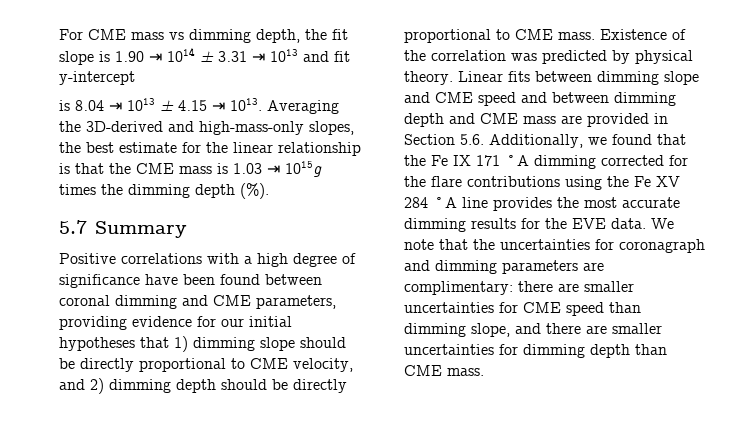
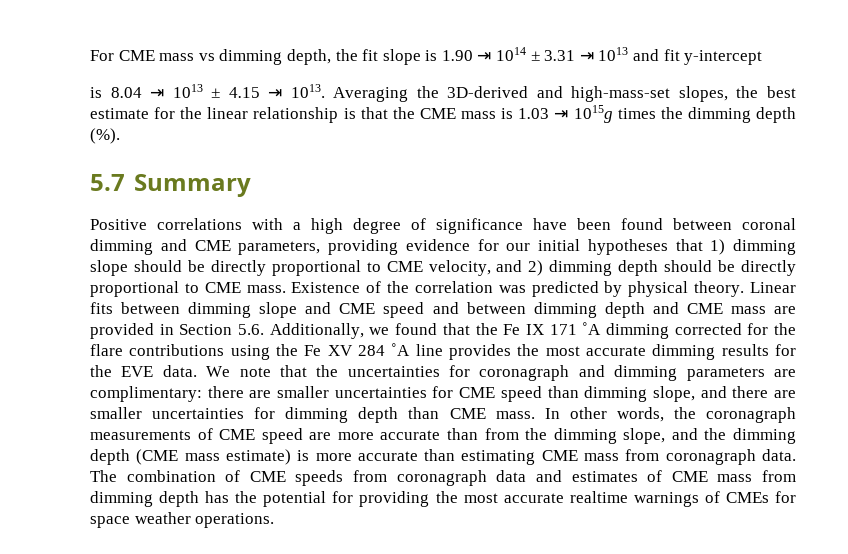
[199,121,304,135] high-mass-only -> [571,86,671,102] high-mass-set
(484, 372) none -> [544,407,796,423] [90,428,796,444] [90,449,796,465] [90,470,796,486] [90,491,796,507] [90,512,275,528] In other words, the coronagraph measurements of CME speed are more accurate than from the dimming slope, and the dimming depth (CME mass estimate) is more accurate than estimating CME mass from coronagraph data. The combination of CME speeds from coronagraph data and estimates of CME mass from dimming depth has the potential for providing the most accurate realtime warnings of CMEs for space weather operations.

